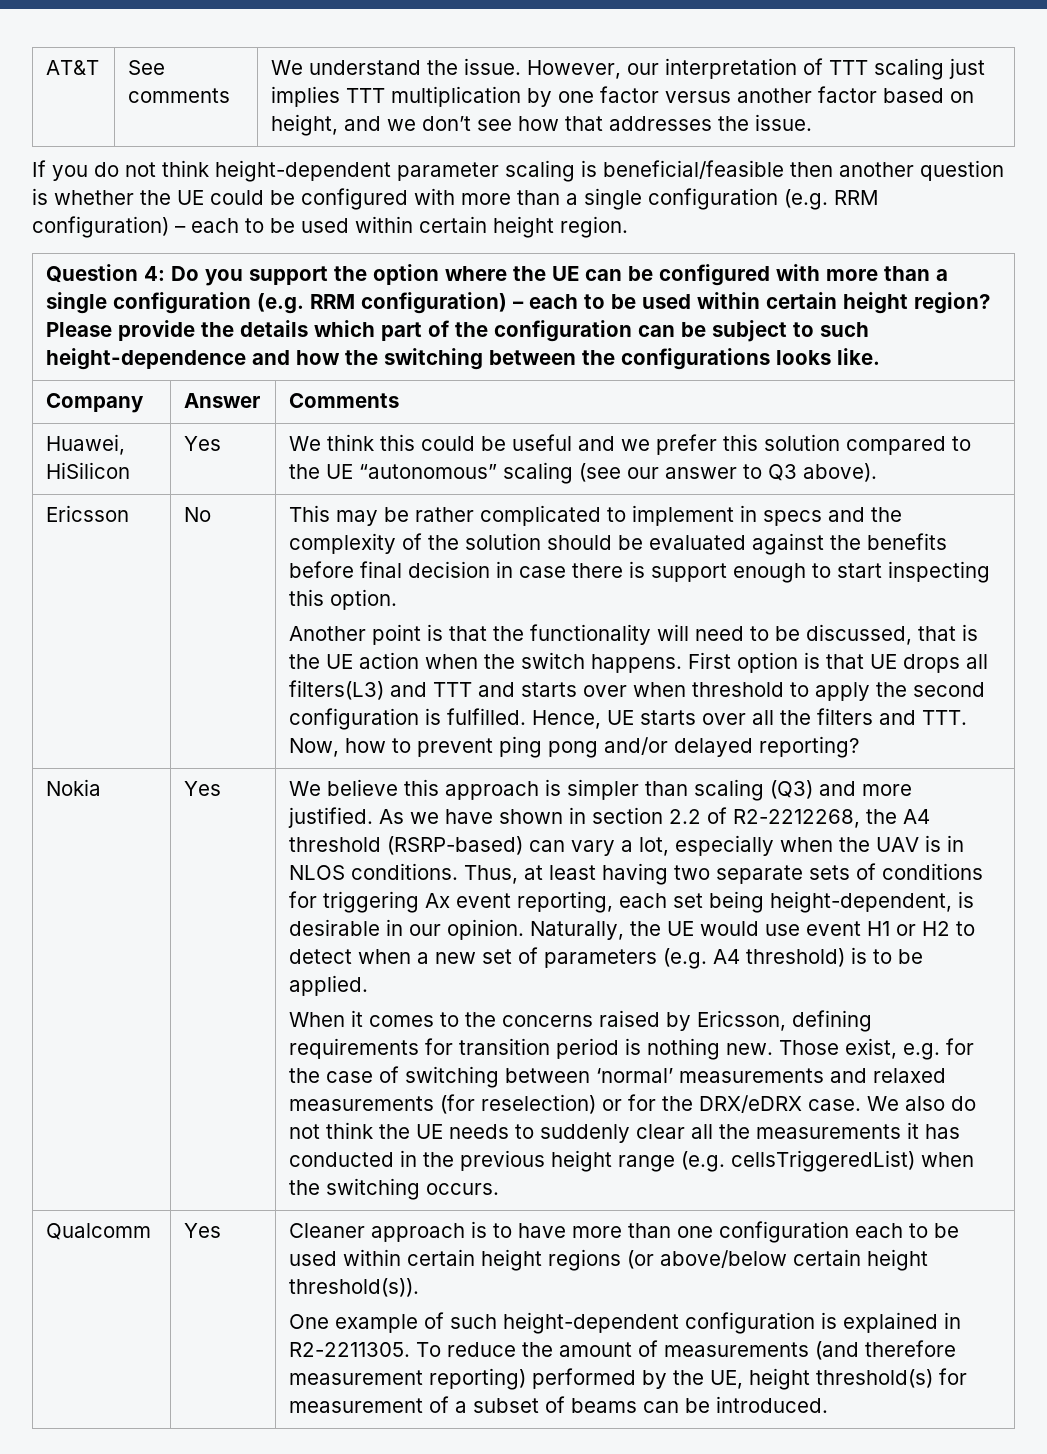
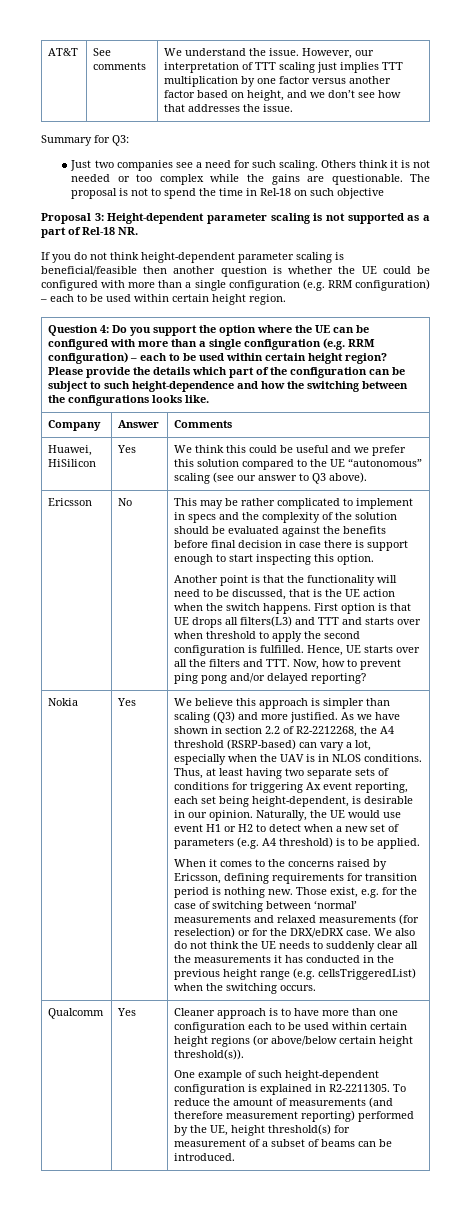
(813, 122) none -> [41,135,129,146] [70,160,430,171] [71,174,430,185] [71,188,385,199] [41,213,431,224] [41,227,138,238] // Summary for Q3: // Just two companies see a need for such scaling. Others think it is not needed or too complex while the gains are questionable. The proposal is not to spend the time in Rel-18 on such objective // Proposal 3: Height-dependent parameter scaling is not supported as a part of Rel-18 NR.

